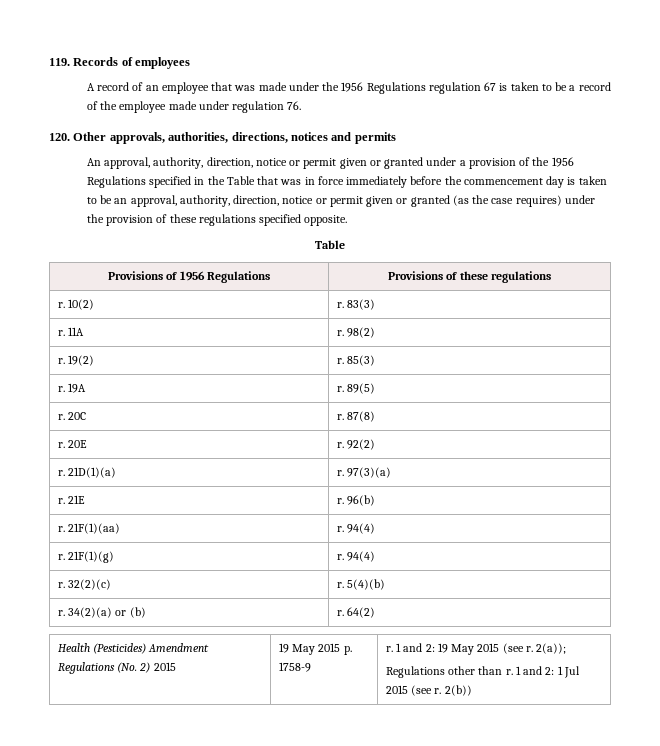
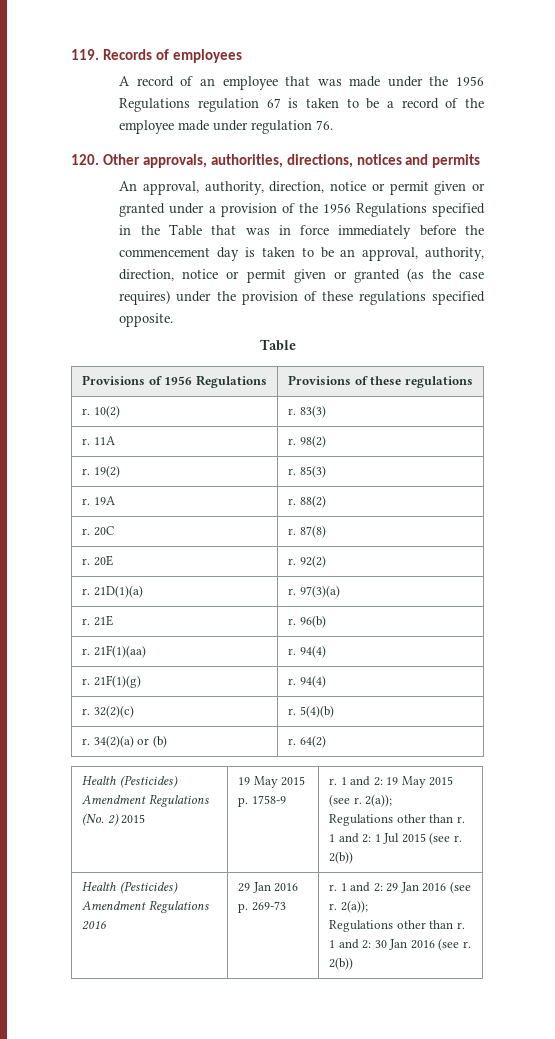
[347,383,376,394] 89(5) -> [299,495,326,508] 88(2)
(472, 690) none -> [82,881,178,894] [82,900,209,913] [82,920,108,930] [238,882,299,893] [238,901,286,913] [329,881,471,894] [329,900,368,913] [329,920,465,932] [329,938,471,951] [329,957,354,970] // Health (Pesticides) Amendment Regulations 2016 | 29 Jan 2016 p. 269-73 | r. 1 and 2: 29 Jan 2016 (see r. 2(a)); // Regulations other than r. 1 and 2: 30 Jan 2016 (see r. 2(b))

